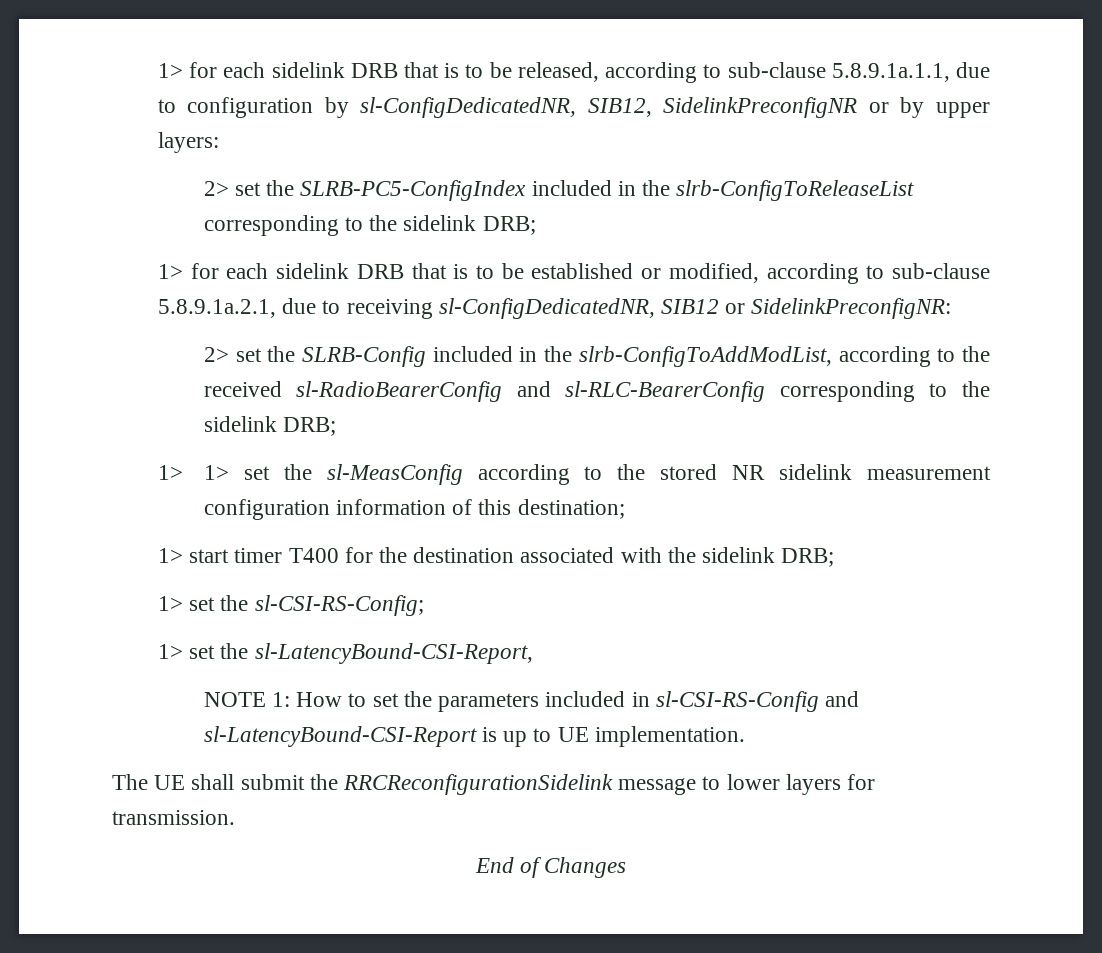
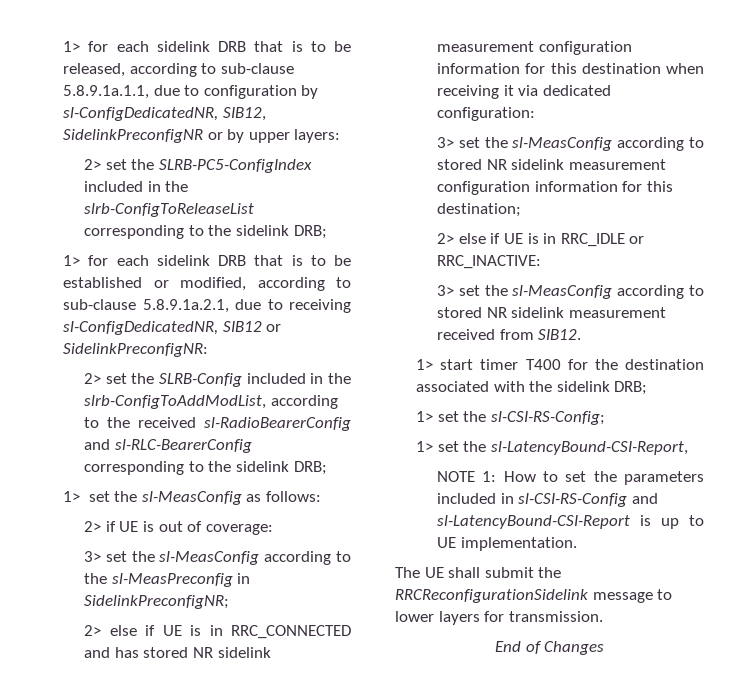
[203,465,229,480] 1> -> [88,491,321,505] [84,521,273,535] [84,551,102,562] set the sl-MeasConfig as follows: // 2> if UE is out of coverage: // 3>
[660,464,992,480] [203,499,625,520] stored NR sidelink measurement configuration information of this destination; -> [111,573,251,587] [84,595,230,609] [84,625,351,639] [84,647,271,658] [437,41,632,55] [437,63,704,74] [437,85,611,99] [437,107,536,121] [437,137,704,151] [437,159,666,170] [437,181,673,195] [437,203,522,217] [437,233,645,247] [437,255,542,269] [437,285,704,299] [437,307,666,318] [437,329,582,340] sl-MeasPreconfig in SidelinkPreconfigNR; // 2> else if UE is in RRC_CONNECTED and has stored NR sidelink measurement configuration information for this destination when receiving it via dedicated configuration: // 3> set the sl-MeasConfig according to stored NR sidelink measurement configuration information for this destination; // 2> else if UE is in RRC_IDLE or RRC_INACTIVE: // 3> set the sl-MeasConfig according to stored NR sidelink measurement received from SIB12.

